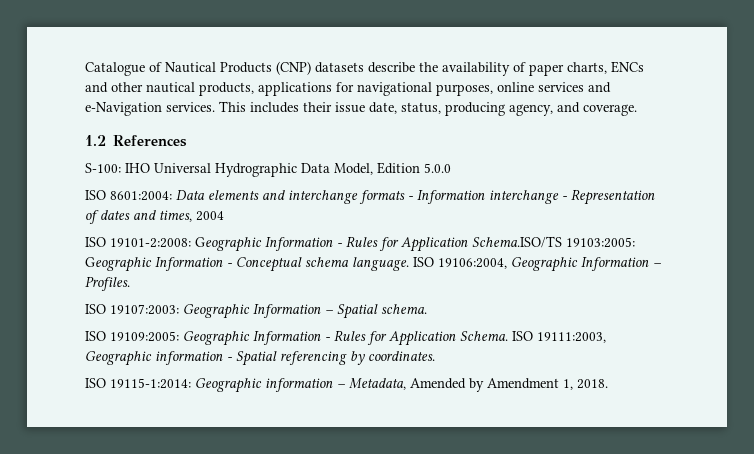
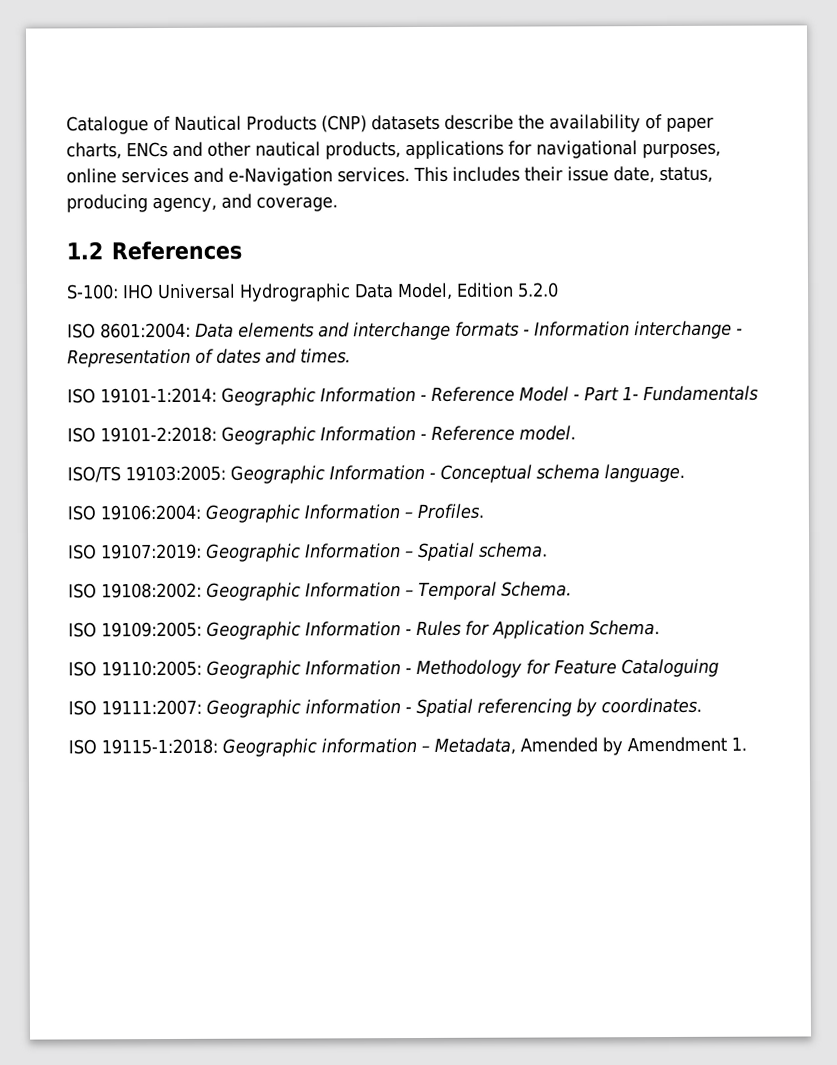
[424,163,451,173] 5.0.0 -> [517,282,559,298] 5.2.0
[159,210,224,222] [85,236,562,252] times, 2004 // ISO 19101-2:2008: Geographic Information - Rules for Application Schema.ISO/TS -> [300,348,351,364] [67,385,759,406] [67,425,576,445] [67,466,121,483] times. // ISO 19101-1:2014: Geographic Information - Reference Model - Part 1- Fundamentals // ISO 19101-2:2018: Geographic Information - Reference model. // ISO/TS
[413,257,507,269] ISO 19106:2004, -> [67,504,201,521] // ISO 19106:2004:
[110,304,179,315] 19107:2003: -> [101,543,202,560] 19107:2019:
(427, 309) none -> [68,581,572,601] // ISO 19108:2002: Geographic Information – Temporal Schema.
[512,331,606,343] ISO 19111:2003, -> [68,658,719,679] [68,699,202,716] // ISO 19110:2005: Geographic Information - Methodology for Feature Cataloguing // ISO 19111:2007:
[110,378,191,389] 19115-1:2014: -> [101,738,218,755] 19115-1:2018:
[563,379,608,390] 1, 2018. -> [731,736,747,751] 1.

